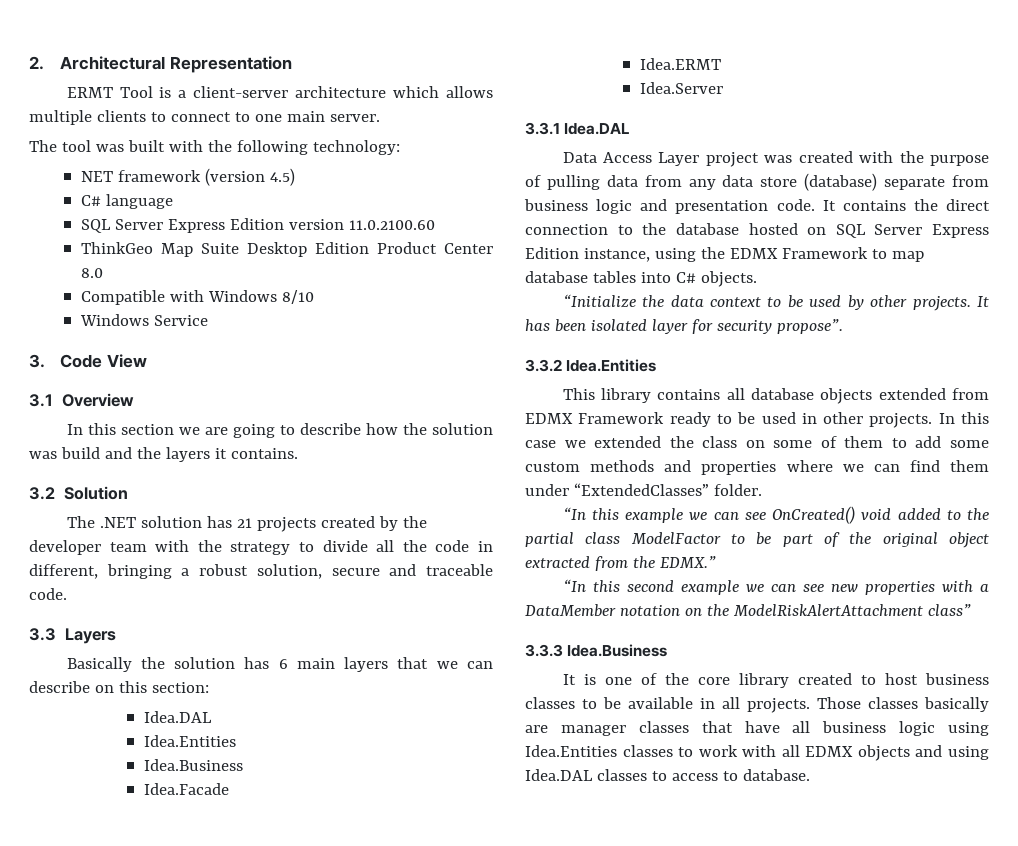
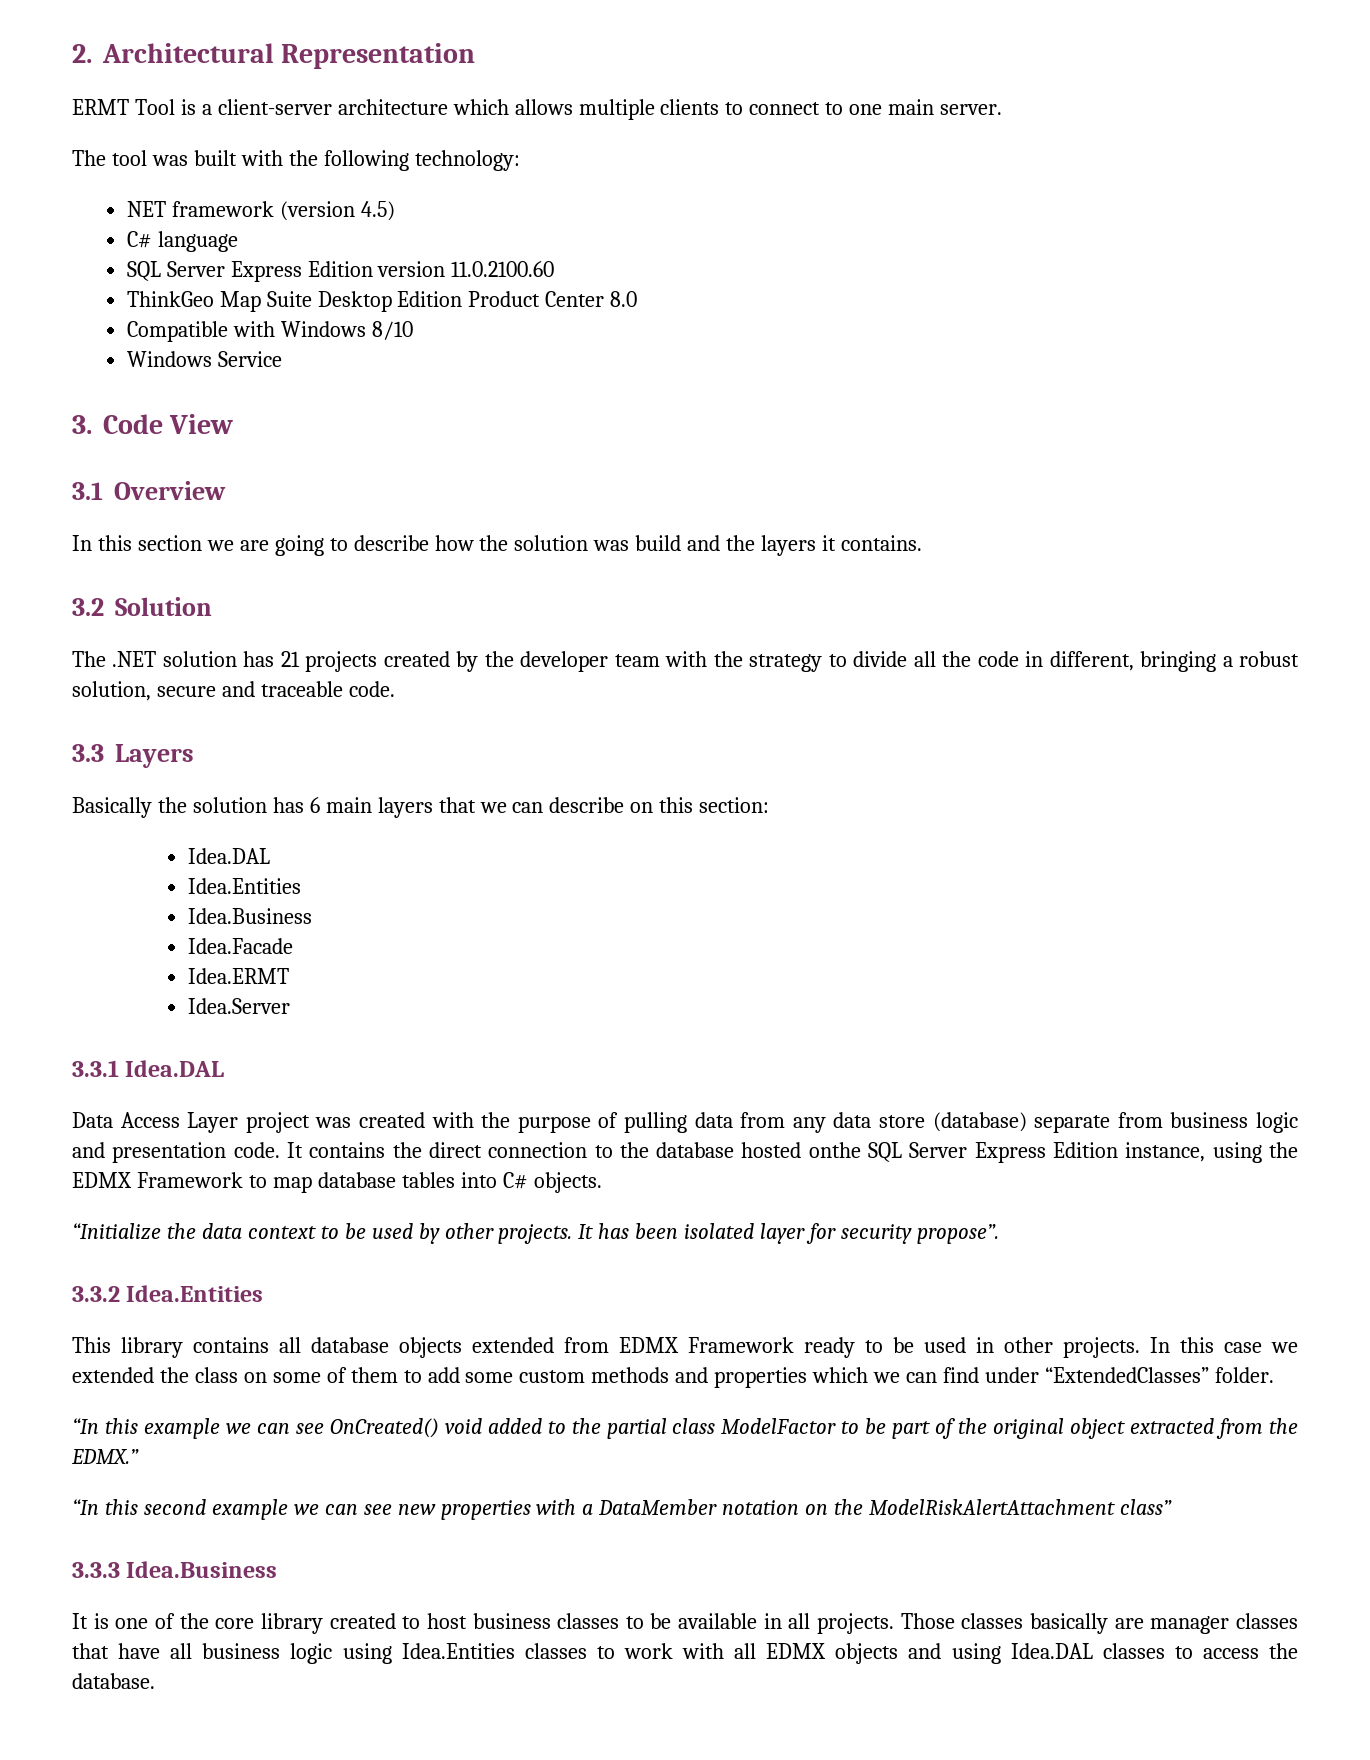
[807,227,827,235] on -> [808,1142,861,1158] onthe
[786,460,833,472] where -> [812,1367,869,1383] which
[950,460,989,472] them -> (979, 1375) none
[722,771,738,781] to -> [1269,1643,1298,1659] the

